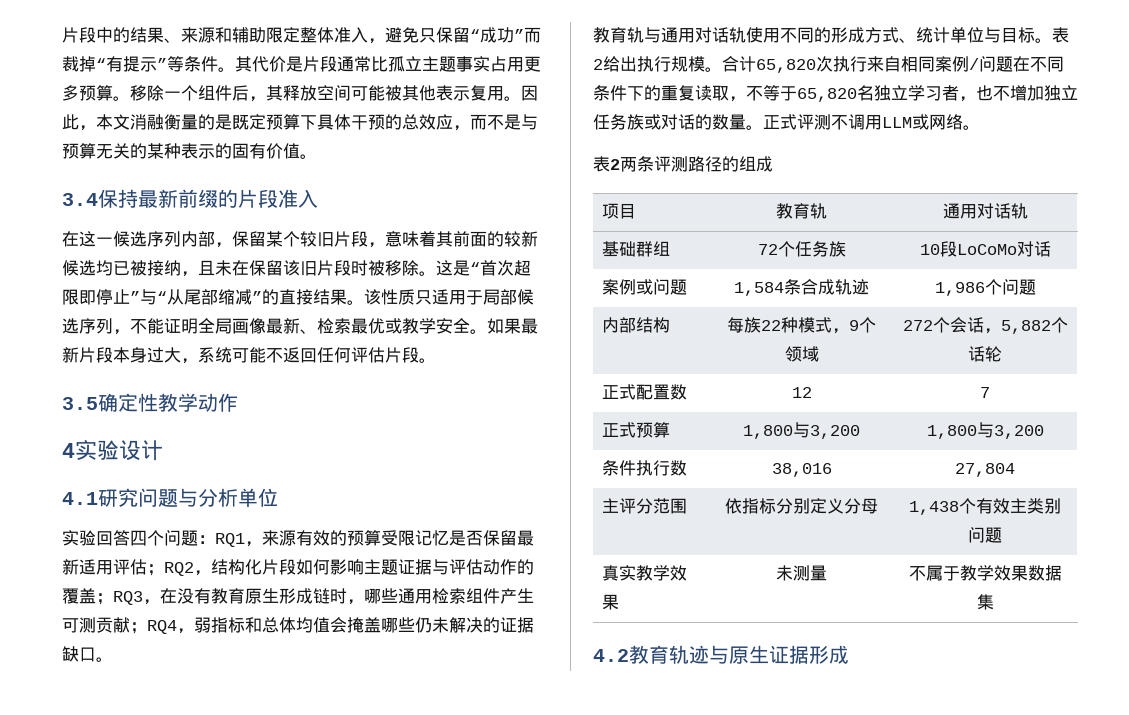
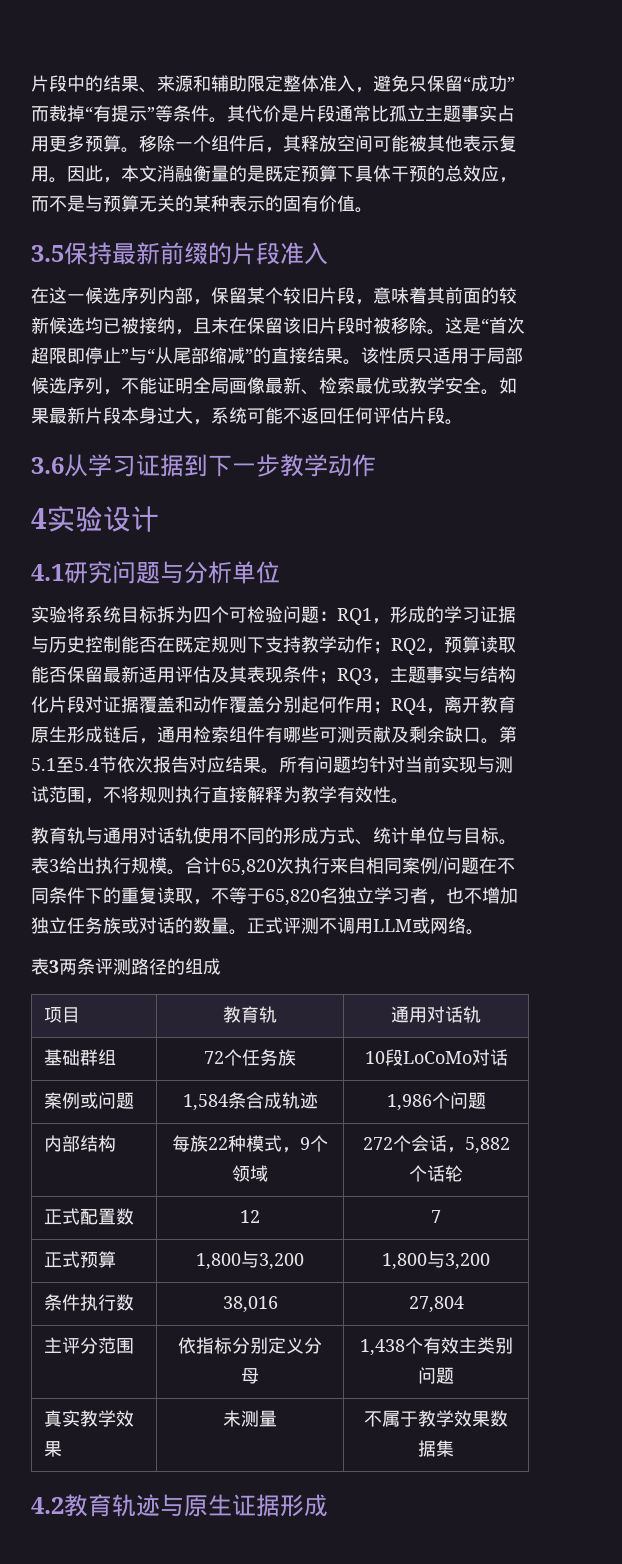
[62,193,98,206] 3.4 -> [31,245,64,262] 3.5
[62,393,158,412] 3.5确定性 -> [31,454,280,477] 3.6从学习证据到下一步
[96,530,466,547] 回答四个问题：RQ1，来源有效的预算受限记忆是 -> [67,606,516,625] [31,636,516,655] [31,666,49,683] 将系统目标拆为四个可检验问题：RQ1，形成的学习证据与历史控制能否在既定规则下支持教学动作；RQ2，预算读取能
[147,559,534,576] [62,588,211,605] ；RQ2，结构化片段如何影响主题证据与评估动作的覆盖；RQ3，在没有 -> [211,666,516,685] [31,696,480,715] 及其表现条件；RQ3，主题事实与结构化片段对证据覆盖和动作覆盖分别起何作用；RQ4，离开
[330,588,398,605] 时，哪些 -> [121,726,157,744] 后，
[500,588,534,604] 产生 -> [265,726,319,743] 有哪些
[130,617,534,634] [62,646,96,662] ；RQ4，弱指标和总体均值会掩盖哪些仍未解决的证据缺口 -> [391,726,517,744] [31,756,513,774] [31,786,391,804] 及剩余缺口。第5.1至5.4节依次报告对应结果。所有问题均针对当前实现与测试范围，不将规则执行直接解释为教学有效性
[593,59,603,70] 2 -> [49,859,59,872] 3
[610,159,620,170] 2 -> [49,960,59,973] 3

